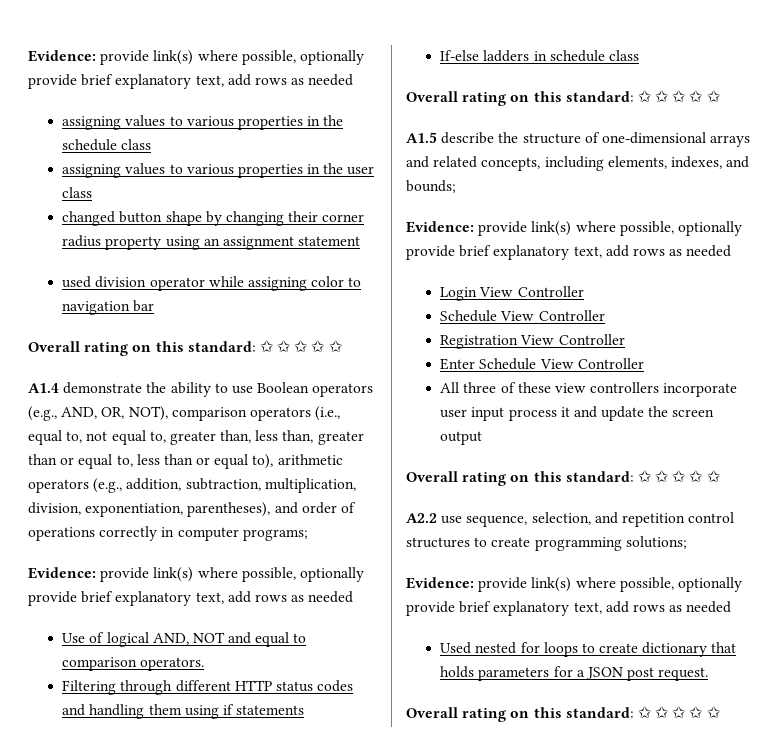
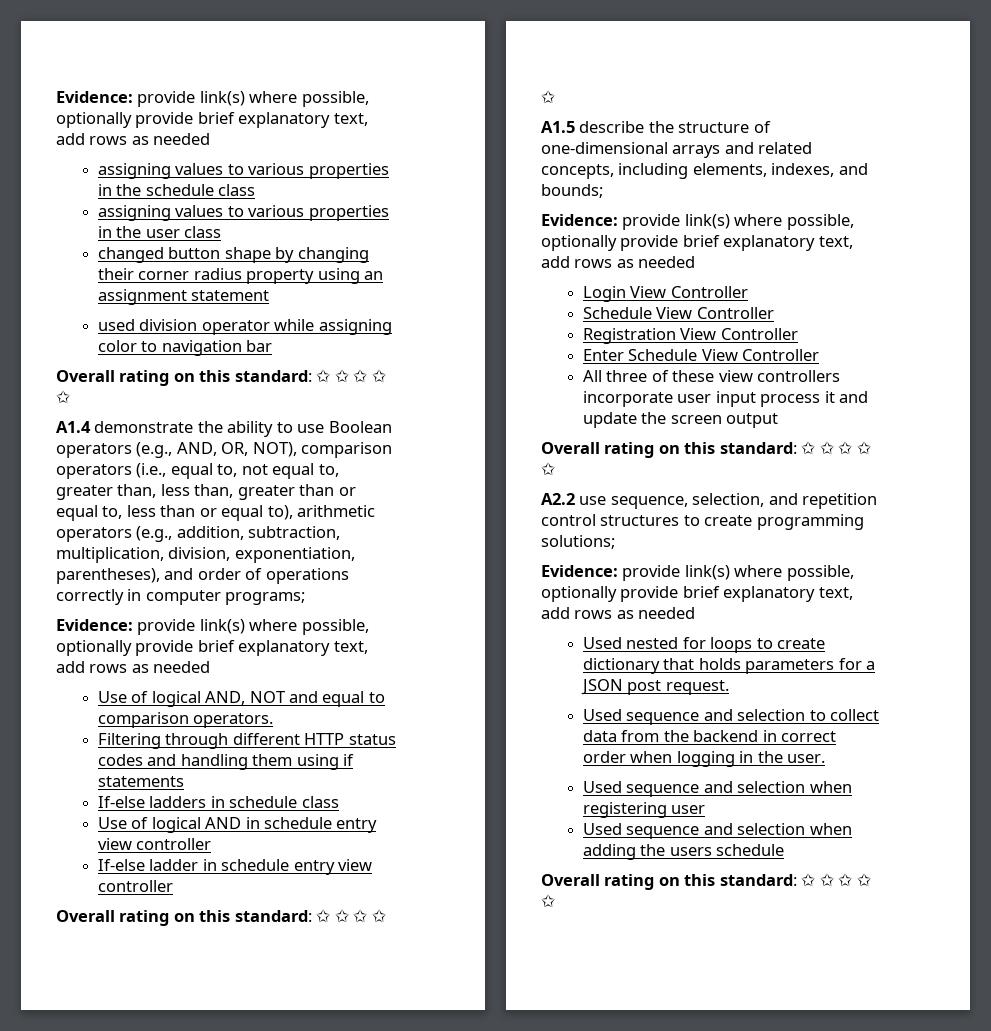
(639, 55) none -> [97,817,378,833] [97,838,212,850] [97,859,372,875] [97,880,173,892] // Use of logical AND in schedule entry view controller // If-else ladder in schedule entry view controller
(709, 674) none -> [582,709,879,725] [582,730,836,742] [582,751,825,767] [582,781,852,797] [582,802,706,818] [582,823,852,839] [582,844,785,860] // Used sequence and selection to collect data from the backend in correct order when logging in the user. // Used sequence and selection when registering user // Used sequence and selection when adding the users schedule

